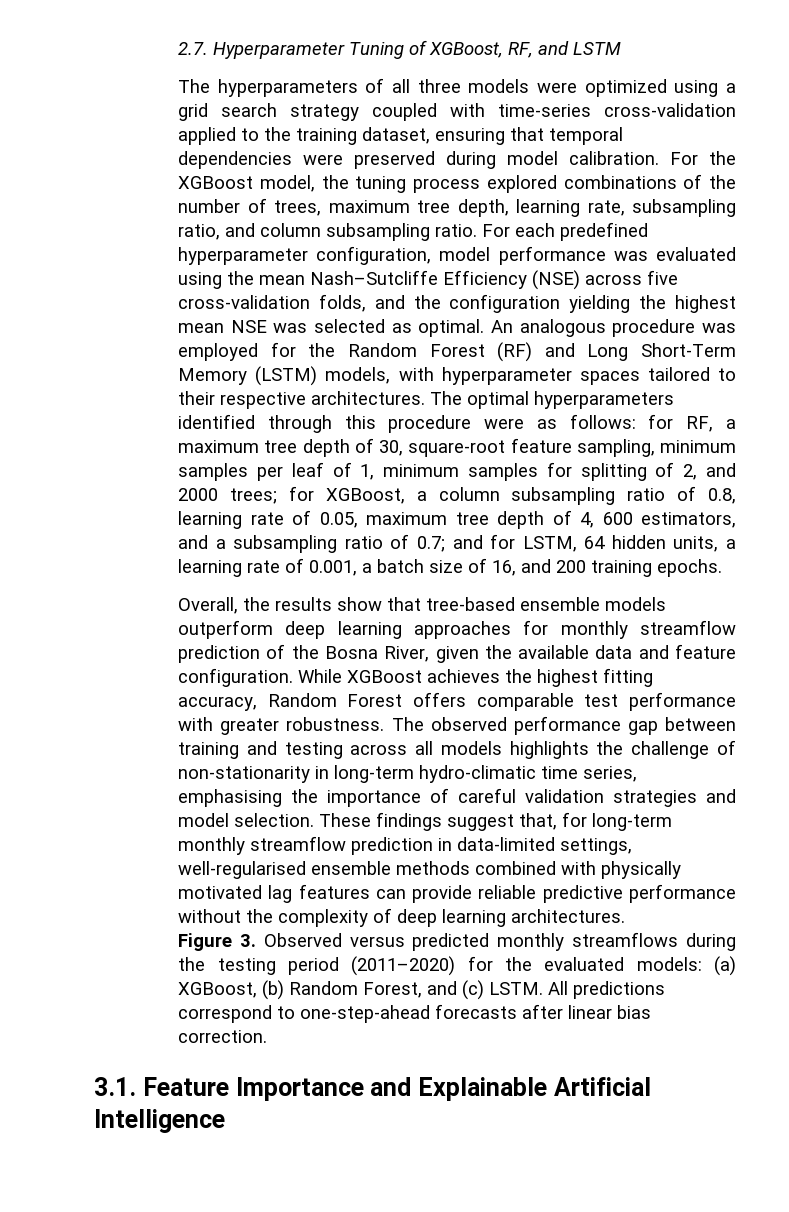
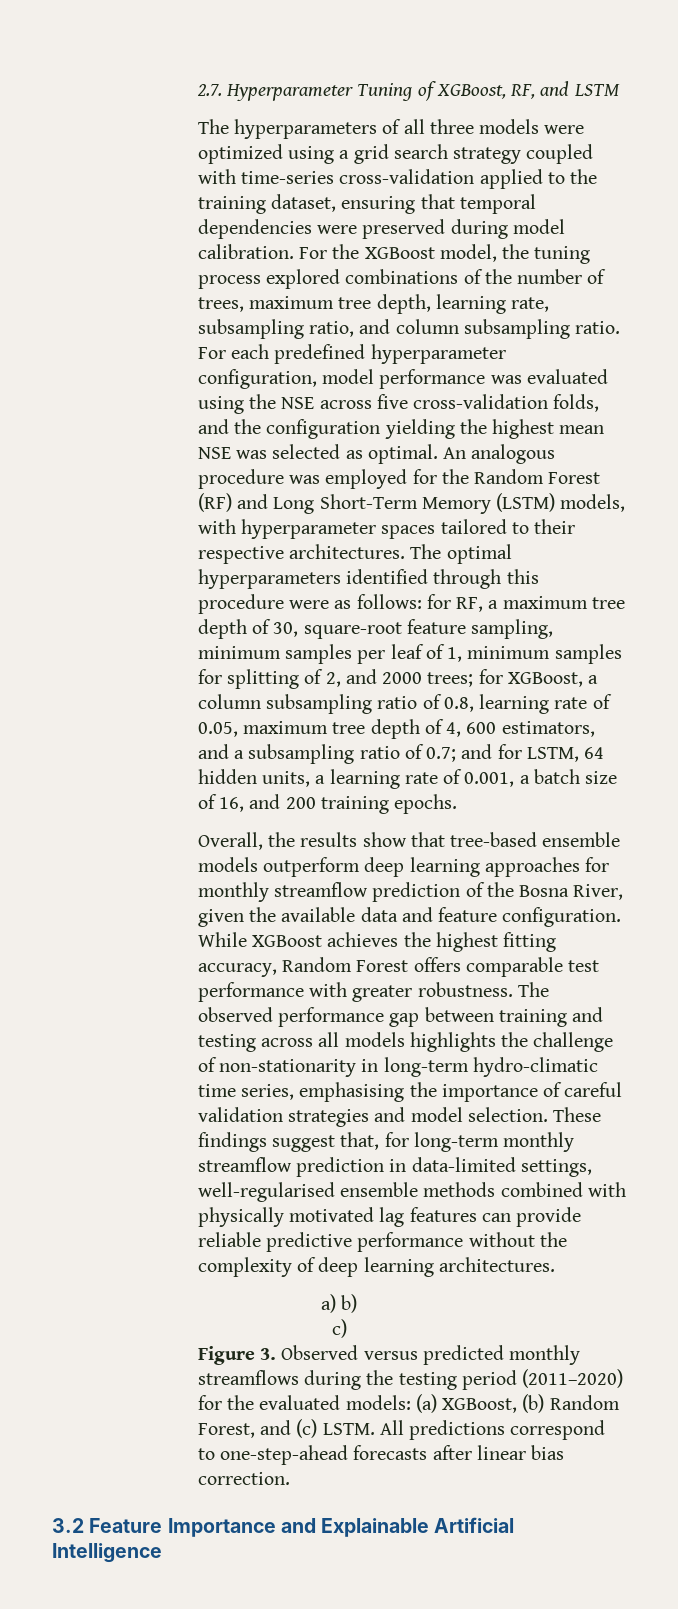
[259,270,581,290] mean Nash–Sutcliffe Efficiency (NSE) -> [281,397,315,409] NSE
(626, 916) none -> [320,1294,358,1313] [331,1319,347,1338] // a) b) // c)
[94,1077,136,1096] 3.1. -> [52,1518,84,1533] 3.2

